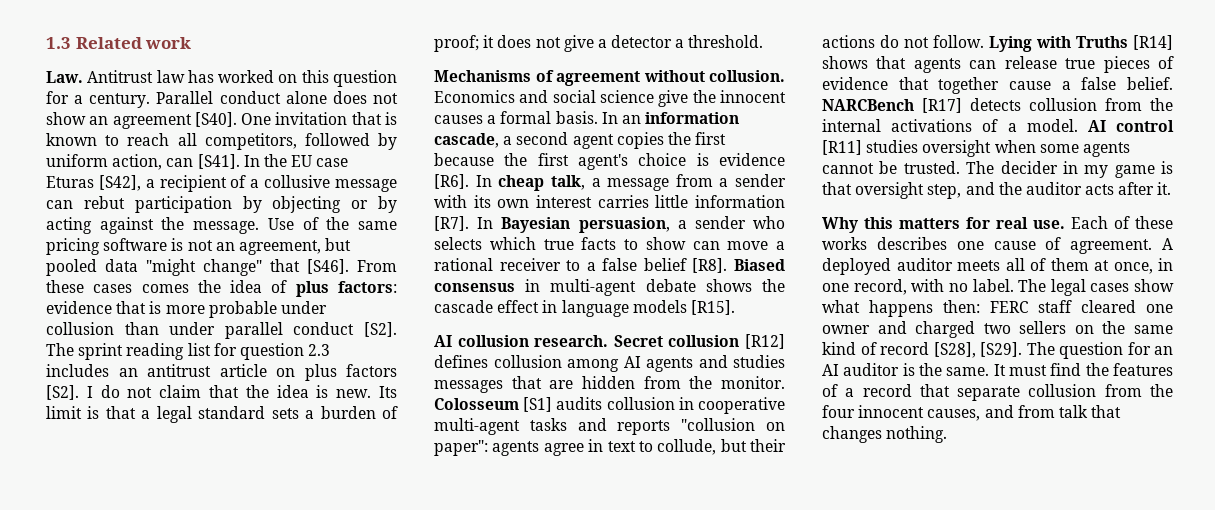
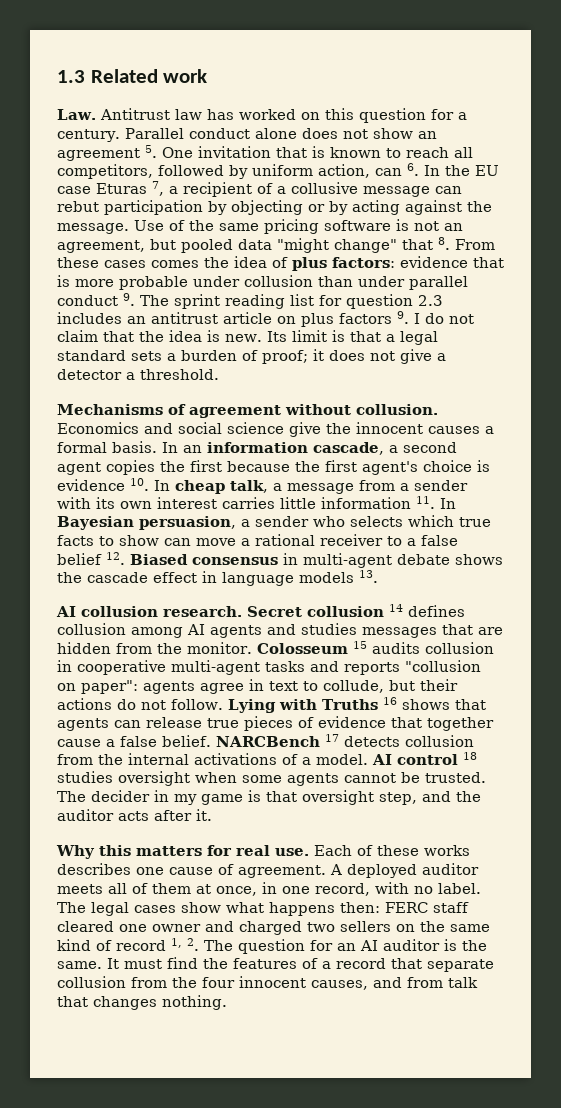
[194,112,237,127] [S40]. -> [145,145,157,158] 5.
[197,154,240,169] [S41]. -> [407,163,419,176] 6.
[98,175,141,191] [S42], -> [152,181,164,196] 7,
[307,259,349,274] [S46]. -> [438,237,450,250] 8.
[364,322,397,337] [S2]. -> [123,293,135,306] 9.
[46,385,79,400] [S2]. -> [397,311,409,324] 9.
[434,174,469,189] [R6]. -> [130,478,149,491] 10.
[434,216,469,231] [R7]. -> [416,496,435,509] 11.
[692,258,728,273] [R8]. -> [106,552,125,565] 12.
[690,300,735,315] [R15]. -> [359,570,378,583] 13.
[745,334,785,349] [R12] -> [389,604,403,612] 14
[523,397,553,412] [S1] -> [352,641,367,649] 15
[1133,35,1173,50] [R14] -> [382,697,397,705] 16
[922,98,962,113] [R17] -> [325,734,339,742] 17
[822,140,862,155] [R11] -> [463,752,477,760] 18
[933,342,1022,358] [S28], [S29]. -> [171,938,199,951] 1, 2.

